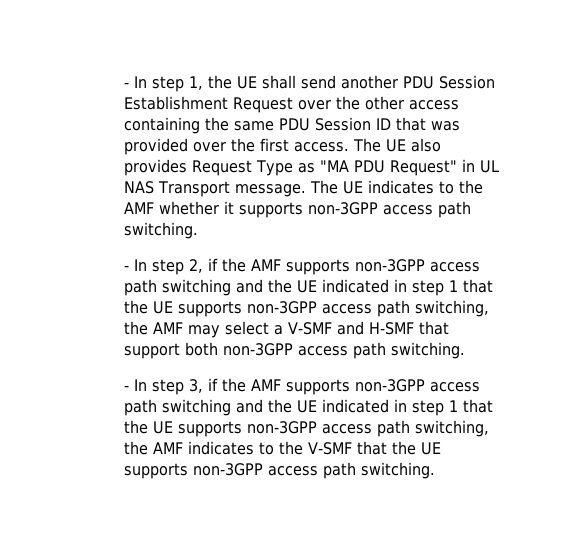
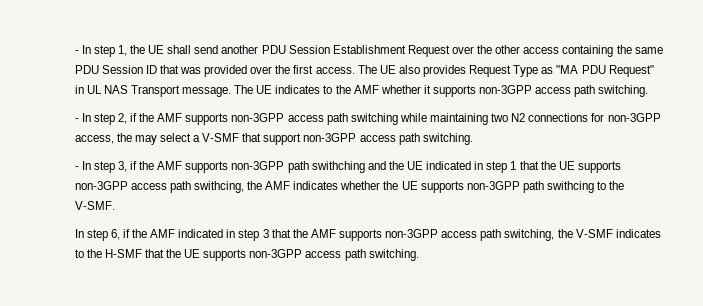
(232, 287) none -> [399,113,661,125] [74,133,473,145] [74,161,365,173] while maintaining two N2 connections for non-3GPP access, the may select a V-SMF that support non-3GPP access path switching. // - In step 3, if the AMF supports non-3GPP path swithching
[415,300,490,317] [124,321,450,338] [124,342,466,359] [124,378,481,395] [124,399,494,416] [124,420,490,437] [124,441,353,455] switching, the AMF may select a V-SMF and H-SMF that support both non-3GPP access path switching. // - In step 3, if the AMF supports non-3GPP access path switching and the UE indicated in step 1 that the UE supports non-3GPP access path switching, the AMF indicates to the V-SMF -> [193,181,625,193] [74,201,115,210] [74,229,661,241] [74,249,142,258] swithcing, the AMF indicates whether the UE supports non-3GPP path swithcing to the V-SMF. // In step 6, if the AMF indicated in step 3 that the AMF supports non-3GPP access path switching, the V-SMF indicates to the H-SMF

